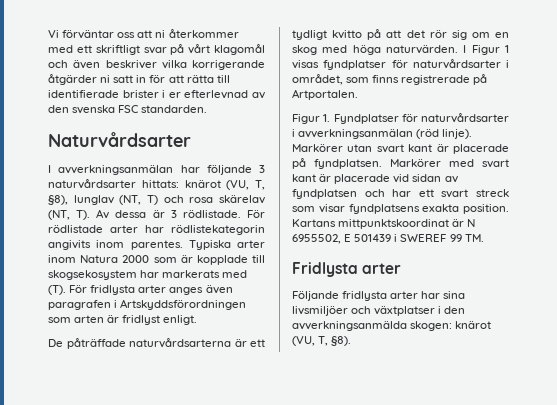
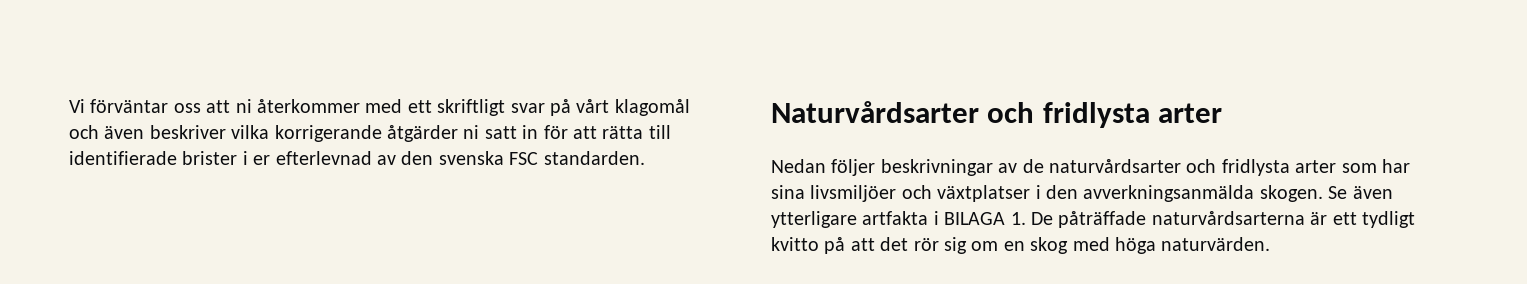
[48,165,265,175] [48,179,265,190] [48,195,265,205] [48,209,265,220] [48,225,265,235] [48,240,265,250] [48,255,265,265] [48,270,248,280] [48,285,233,295] [48,299,247,310] [48,315,198,325] // I avverkningsanmälan har följande 3 naturvårdsarter hittats: knärot (VU, T, §8), lunglav (NT, T) och rosa skärelav (NT, T). Av dessa är 3 rödlistade. För rödlistade arter har rödlistekategorin angivits inom parentes. Typiska arter inom Natura 2000 som är kopplade till skogsekosystem har markerats med (T). För fridlysta arter anges även paragrafen i Artskyddsförordningen som arten är fridlyst enligt. // -> [987,102,1223,128] [771,159,1410,176] [771,185,1393,202] [771,211,1026,228] och fridlysta arter // Nedan följer beskrivningar av de naturvårdsarter och fridlysta arter som har sina livsmiljöer och växtplatser i den avverkningsanmälda skogen. Se även ytterligare artfakta i BILAGA 1.
[463,45,509,55] [292,59,509,70] [292,74,488,85] [292,89,358,100] [292,113,509,124] [292,129,473,139] [292,144,509,154] [292,158,509,169] [292,174,458,184] [292,189,509,199] [292,204,509,214] [292,219,476,229] [292,234,484,244] [292,262,402,277] [292,291,466,301] [292,306,466,316] [292,321,492,331] [292,336,352,346] I Figur 1 visas fyndplatser för naturvårdsarter i området, som finns registrerade på Artportalen. // Figur 1. Fyndplatser för naturvårdsarter i avverkningsanmälan (röd linje). Markörer utan svart kant är placerade på fyndplatsen. Markörer med svart kant är placerade vid sidan av fyndplatsen och har ett svart streck som visar fyndplatsens exakta position. Kartans mittpunktskoordinat är N 6955502, E 501439 i SWEREF 99 TM. // Fridlysta arter // Följande fridlysta arter har sina livsmiljöer och växtplatser i den avverkningsanmälda skogen: knärot (VU, T, §8). -> (1271, 244) none

